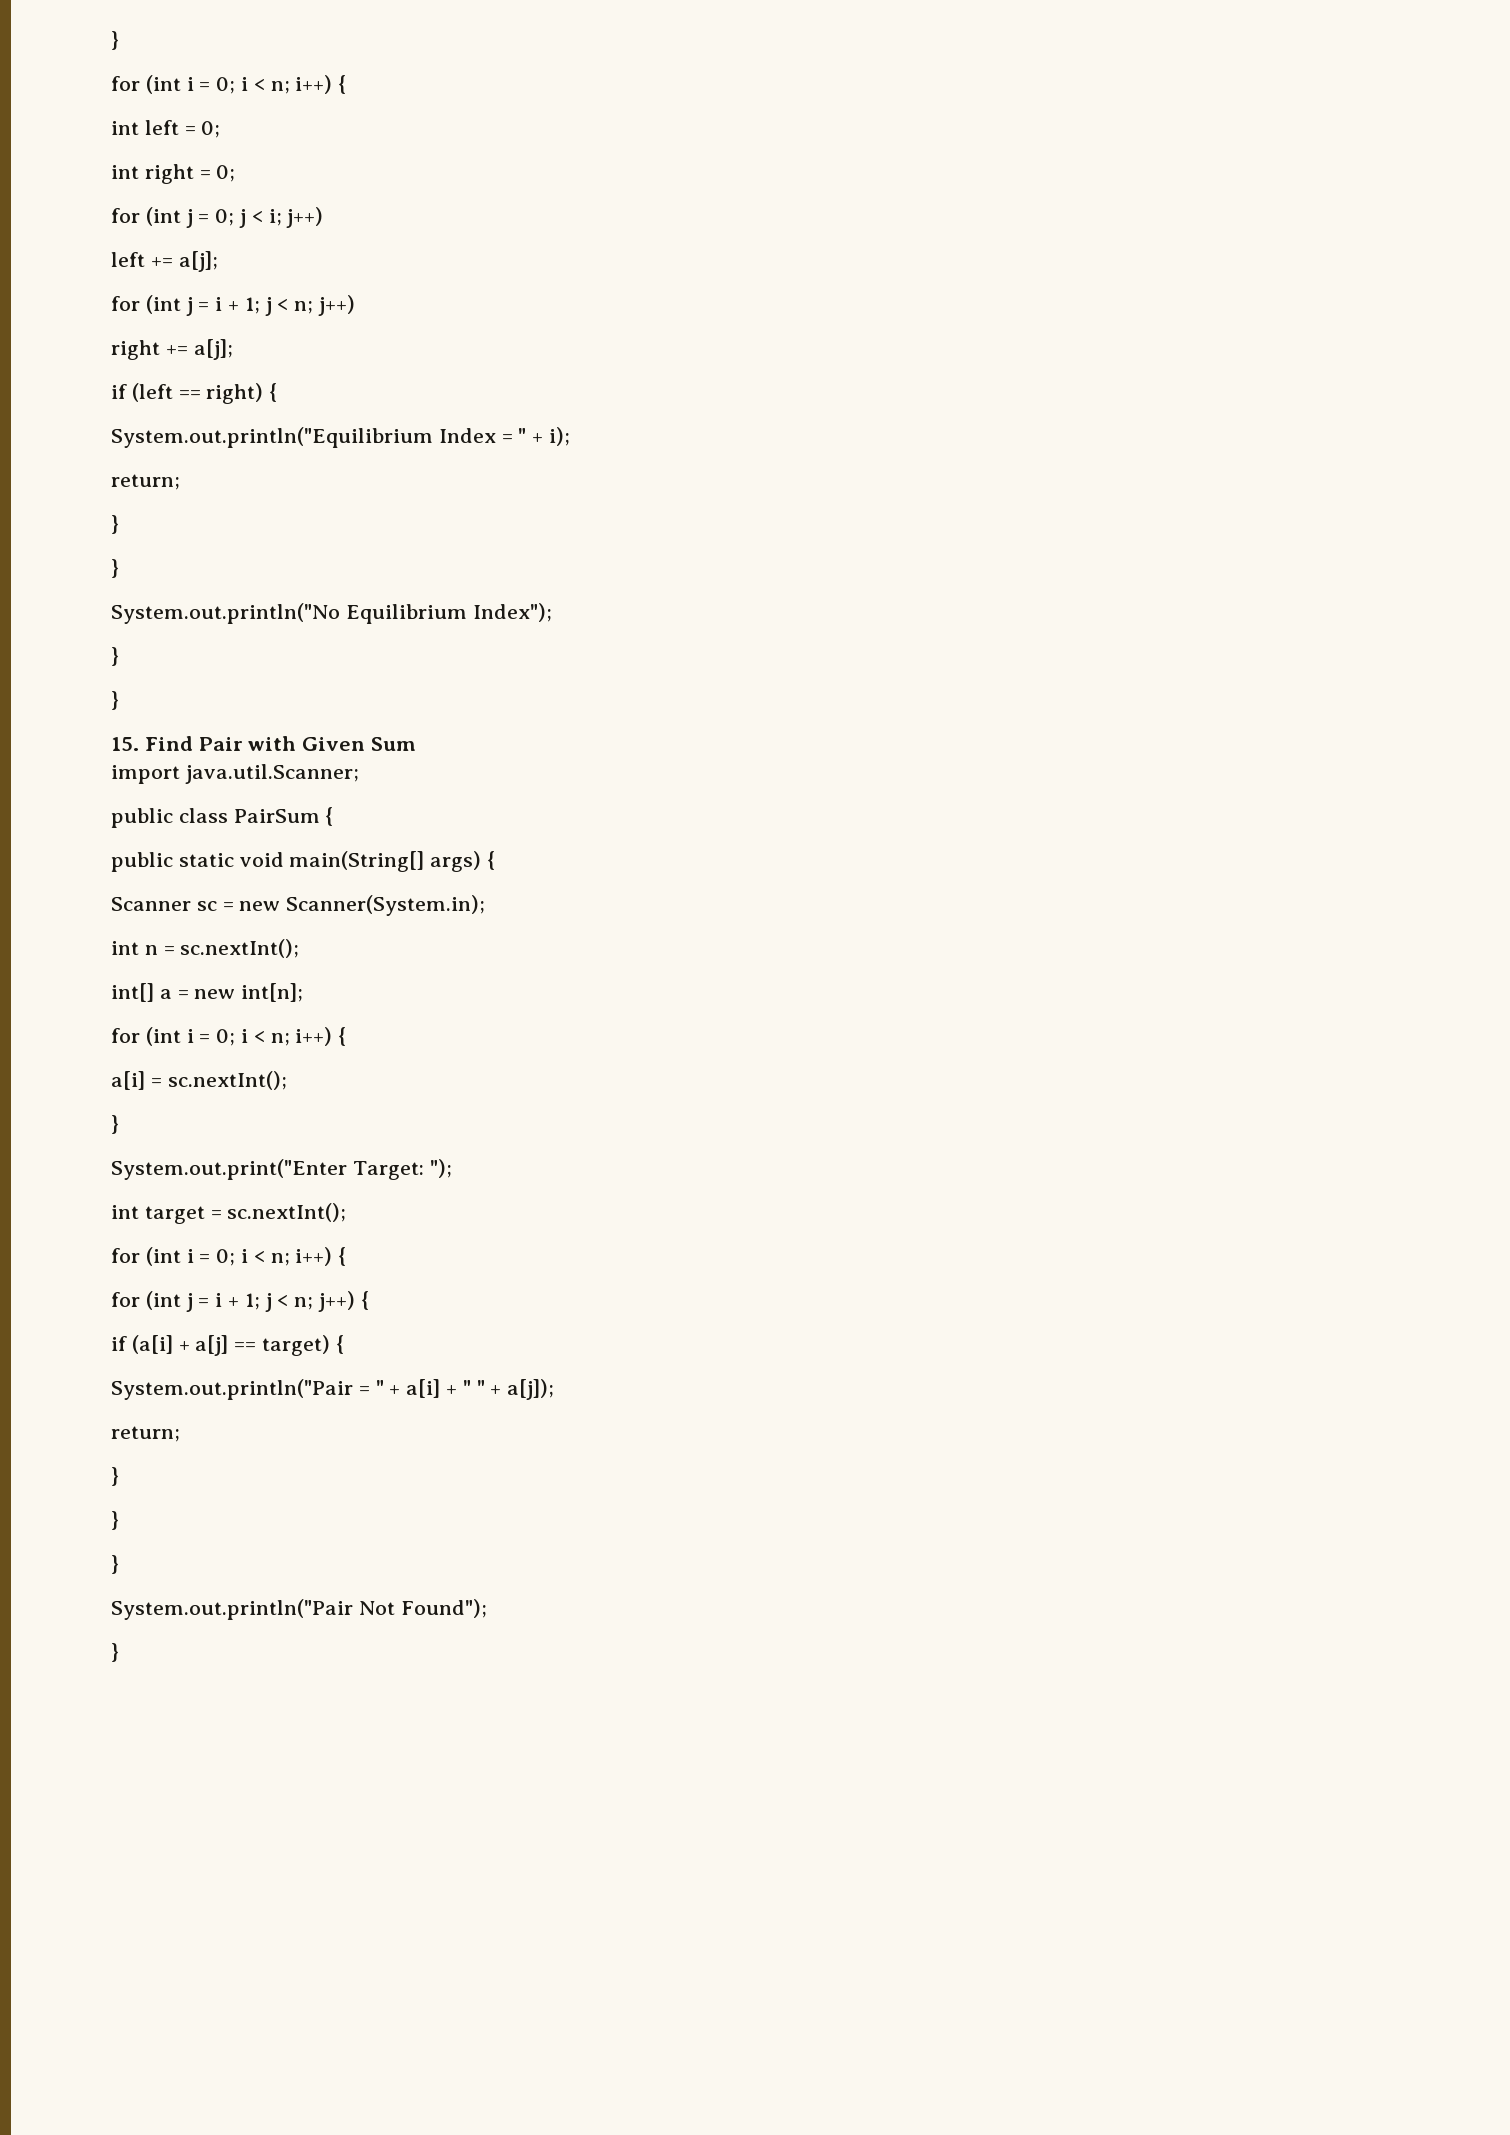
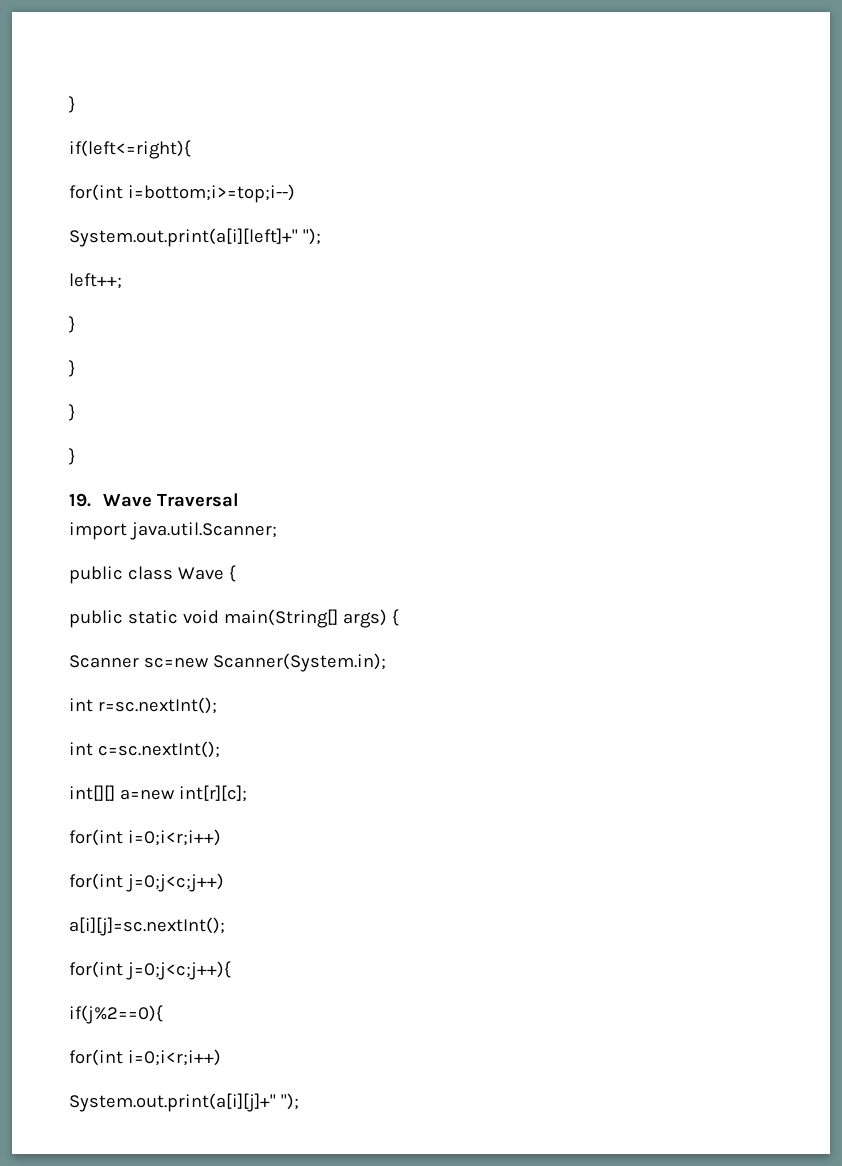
[111,31,119,50] [111,75,347,94] [111,120,221,138] [111,164,236,184] [111,207,324,228] [111,251,218,272] [111,295,356,316] [111,339,233,360] [111,383,278,404] [111,427,571,448] [111,474,180,490] [111,515,119,534] [111,559,119,578] [111,603,552,624] [111,647,119,666] [111,691,119,710] [111,736,417,751] } // for (int i = 0; i < n; i++) { // int left = 0; // int right = 0; // for (int j = 0; j < i; j++) // left += a[j]; // for (int j = i + 1; j < n; j++) // right += a[j]; // if (left == right) { // System.out.println("Equilibrium Index = " + i); // return; // } // } // System.out.println("No Equilibrium Index"); // } // } // 15. Find Pair with Given Sum -> [69,96,75,113] [69,140,191,159] [69,184,295,203] [69,228,321,247] [69,273,122,289] [69,316,75,333] [69,360,75,377] [69,404,75,421] [69,448,75,465] [69,493,239,507] } // if(left<=right){ // for(int i=bottom;i>=top;i--) // System.out.print(a[i][left]+" "); // left++; // } // } // } // } // 19. Wave Traversal
[233,809,320,823] PairSum -> [177,567,224,580] Wave
[196,901,281,911] sc = new -> [143,657,209,668] sc=new
[144,939,300,958] [111,983,304,1002] [111,1027,347,1046] [111,1071,287,1090] [111,1115,119,1134] [111,1159,452,1180] [111,1203,347,1224] [111,1247,347,1266] [111,1291,369,1312] [111,1335,344,1356] [111,1379,555,1400] [111,1426,180,1442] [111,1467,119,1486] [111,1511,119,1530] [111,1555,119,1574] [111,1599,487,1620] [111,1643,119,1662] n = sc.nextInt(); // int[] a = new int[n]; // for (int i = 0; i < n; i++) { // a[i] = sc.nextInt(); // } // System.out.print("Enter Target: "); // int target = sc.nextInt(); // for (int i = 0; i < n; i++) { // for (int j = i + 1; j < n; j++) { // if (a[i] + a[j] == target) { // System.out.println("Pair = " + a[i] + " " + a[j]); // return; // } // } // } // System.out.println("Pair Not Found"); // } -> [97,697,217,714] [69,741,220,758] [69,785,247,802] [69,829,221,846] [69,873,224,892] [69,917,225,936] [69,961,231,980] [69,1005,163,1024] [69,1049,221,1066] [69,1093,299,1112] r=sc.nextInt(); // int c=sc.nextInt(); // int[][] a=new int[r][c]; // for(int i=0;i<r;i++) // for(int j=0;j<c;j++) // a[i][j]=sc.nextInt(); // for(int j=0;j<c;j++){ // if(j%2==0){ // for(int i=0;i<r;i++) // System.out.print(a[i][j]+" ");

